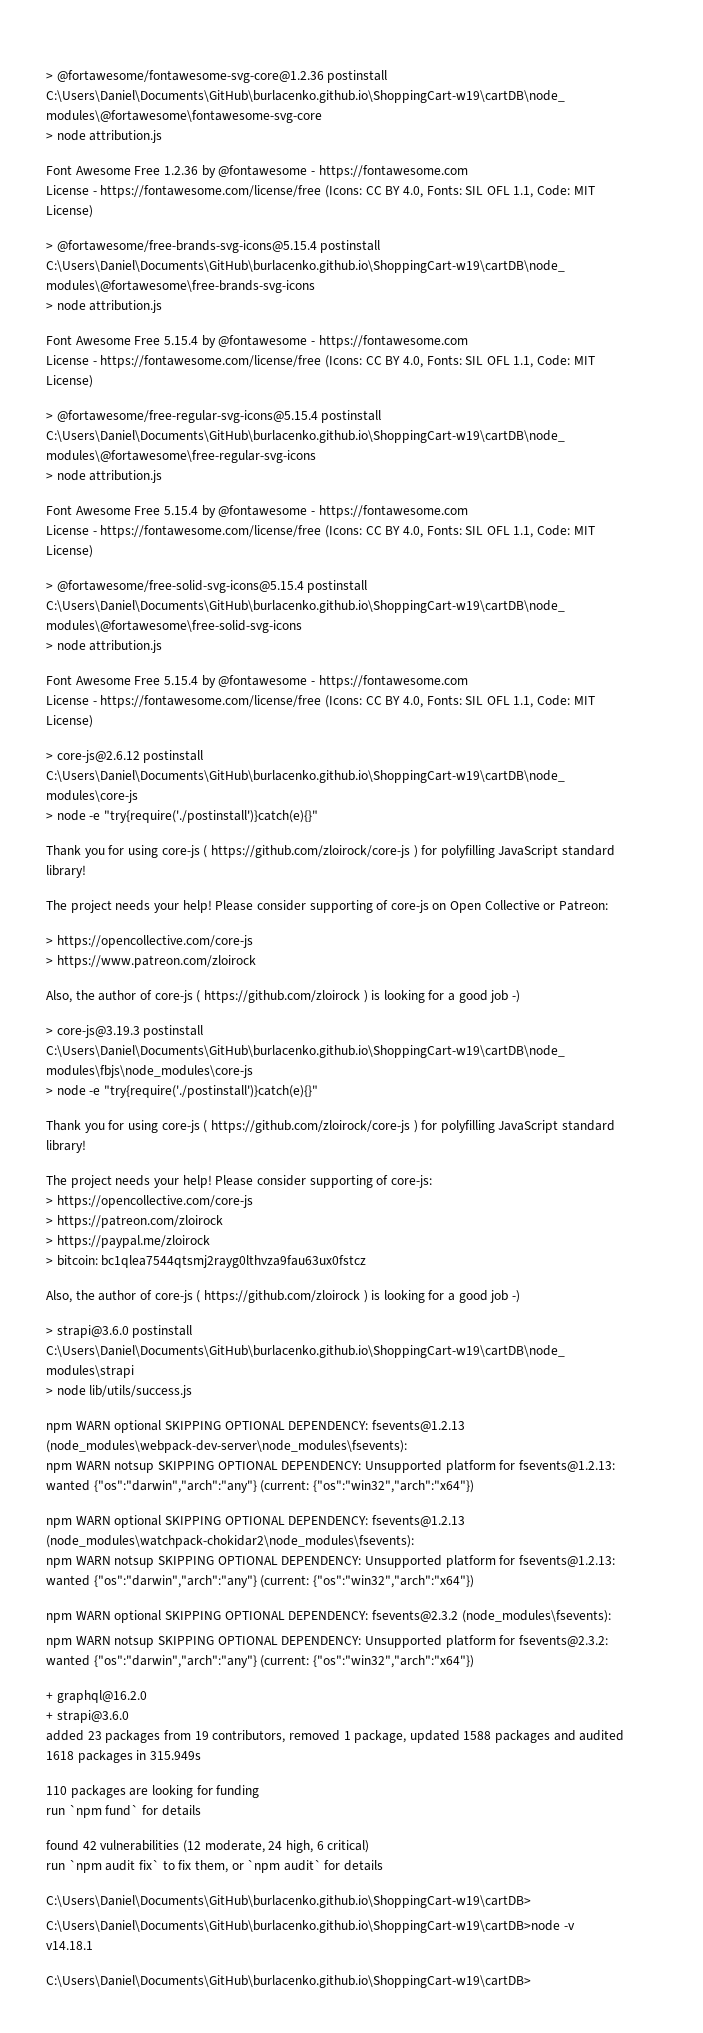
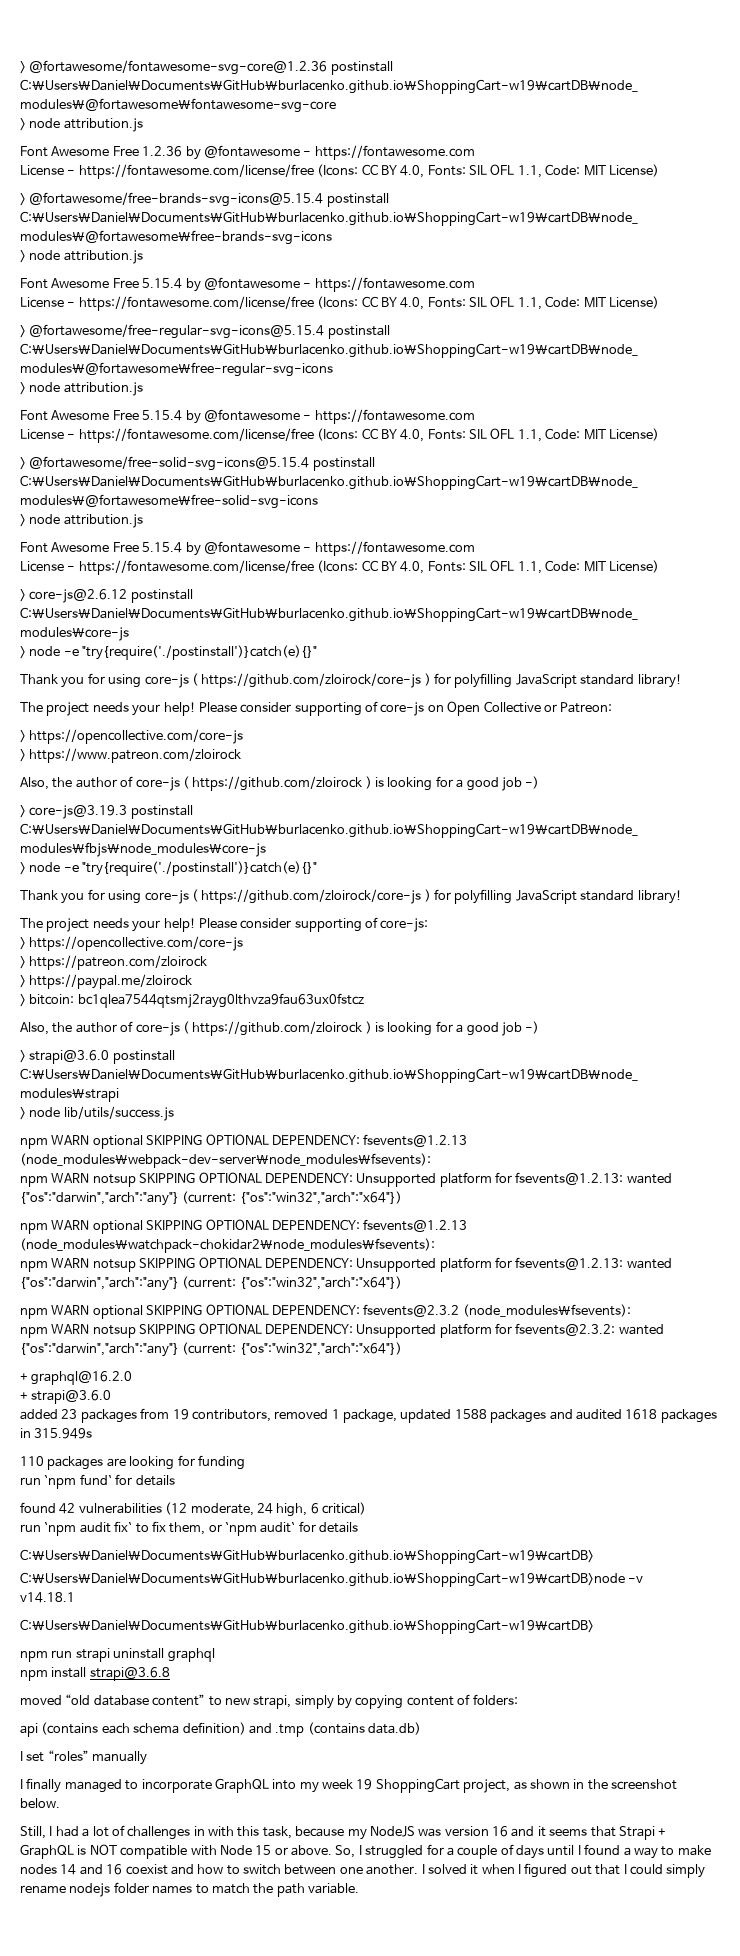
(531, 1981) none -> [20,1648,215,1662] [20,1667,170,1681] [20,1694,518,1709] [20,1722,421,1737] [20,1750,148,1765] [20,1778,677,1793] [20,1798,60,1808] [20,1825,667,1840] [20,1844,711,1859] [20,1863,706,1878] [20,1882,359,1897] // npm run strapi uninstall graphql // npm install strapi@3.6.8 // moved “old database content” to new strapi, simply by copying content of folders: // api (contains each schema definition) and .tmp (contains data.db) // I set “roles” manually // I finally managed to incorporate GraphQL into my week 19 ShoppingCart project, as shown in the screenshot below. // Still, I had a lot of challenges in with this task, because my NodeJS was version 16 and it seems that Strapi + GraphQL is NOT compatible with Node 15 or above. So, I struggled for a couple of days until I found a way to make nodes 14 and 16 coexist and how to switch between one another. I solved it when I figured out that I could simply rename nodejs folder names to match the path variable.

